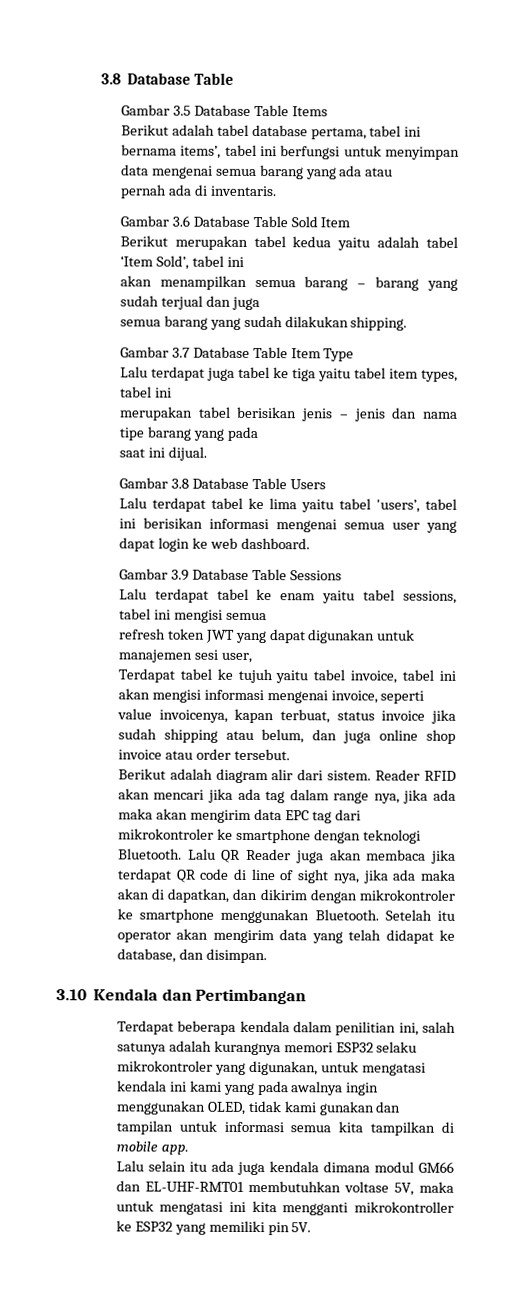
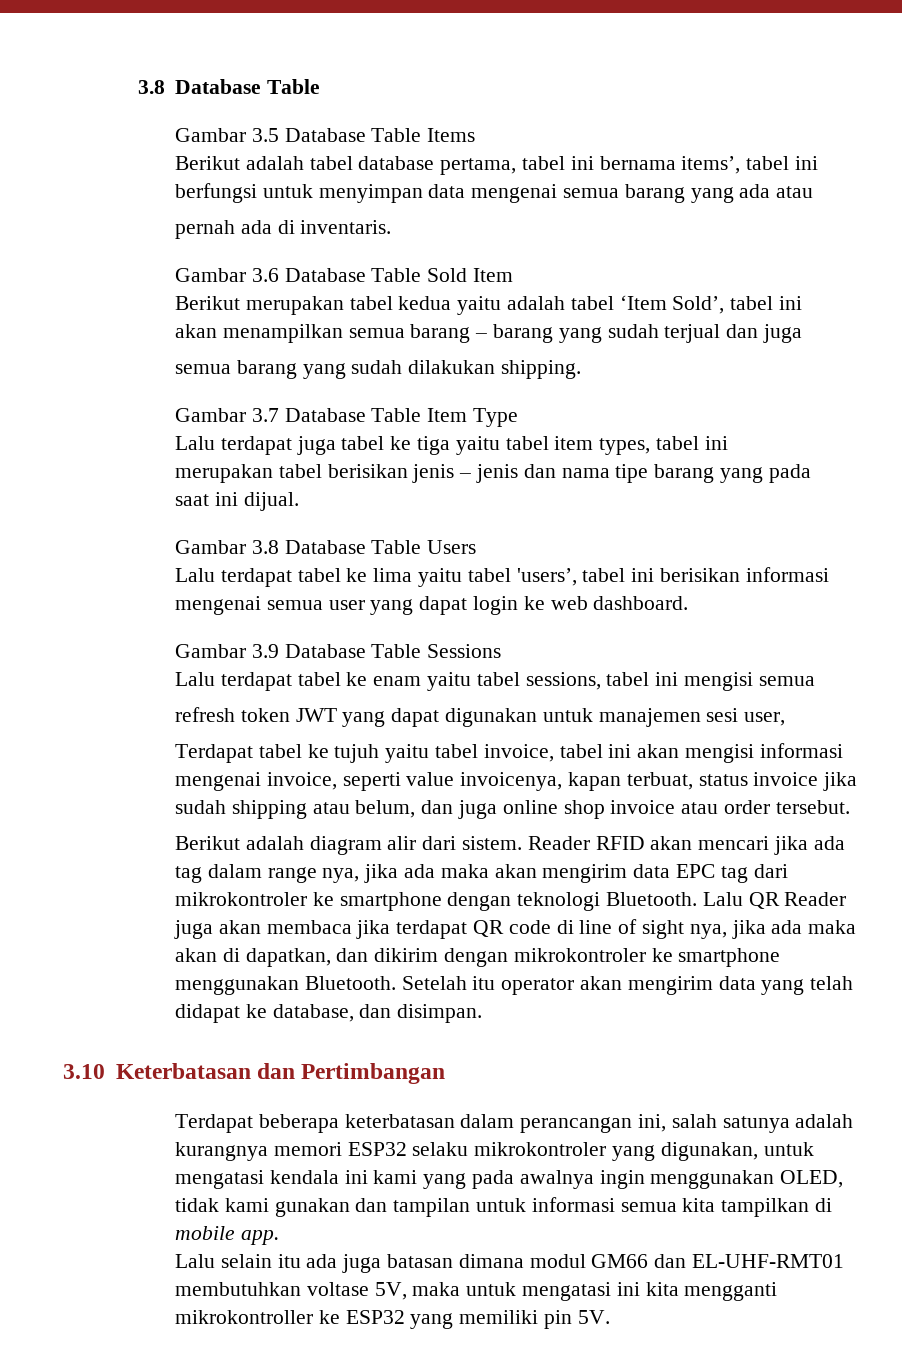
[93,988,159,1001] Kendala -> [115,1063,251,1079] Keterbatasan
[239,1020,397,1036] kendala dalam penilitian -> [344,1114,633,1133] keterbatasan dalam perancangan
[268,1161,319,1173] kendala -> [387,1254,454,1268] batasan

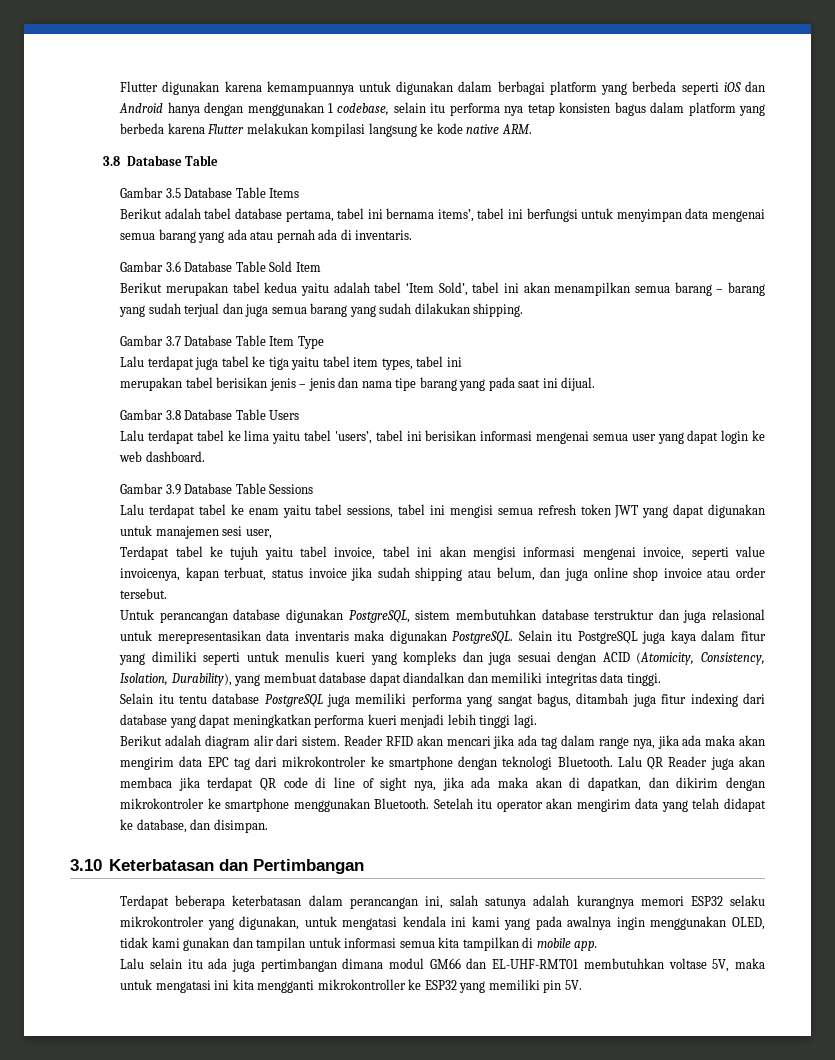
(137, 87) none -> [120,81,766,95] [119,102,765,116] [120,123,532,137] Flutter digunakan karena kemampuannya untuk digunakan dalam berbagai platform yang berbeda seperti iOS dan Android hanya dengan menggunakan 1 codebase, selain itu performa nya tetap konsisten bagus dalam platform yang berbeda karena Flutter melakukan kompilasi langsung ke kode native ARM. //
(814, 192) // -> (274, 235) none
(803, 303) // -> (519, 288) none
(803, 333) // -> (269, 310) none
(811, 473) // -> (515, 384) none
(815, 681) // -> (533, 511) none
(850, 807) none -> [120,609,765,623] [120,630,766,644] [119,651,766,665] [120,672,661,686] [120,693,765,707] [120,714,537,728] // Untuk perancangan database digunakan PostgreSQL, sistem membutuhkan database terstruktur dan juga relasional untuk merepresentasikan data inventaris maka digunakan PostgreSQL. Selain itu PostgreSQL juga kaya dalam fitur yang dimiliki seperti untuk menulis kueri yang kompleks dan juga sesuai dengan ACID (Atomicity, Consistency, Isolation, Durability), yang membuat database dapat diandalkan dan memiliki integritas data tinggi. // Selain itu tentu database PostgreSQL juga memiliki performa yang sangat bagus, ditambah juga fitur indexing dari database yang dapat meningkatkan performa kueri menjadi lebih tinggi lagi.
[387,1254,454,1268] batasan -> [260,958,337,972] pertimbangan

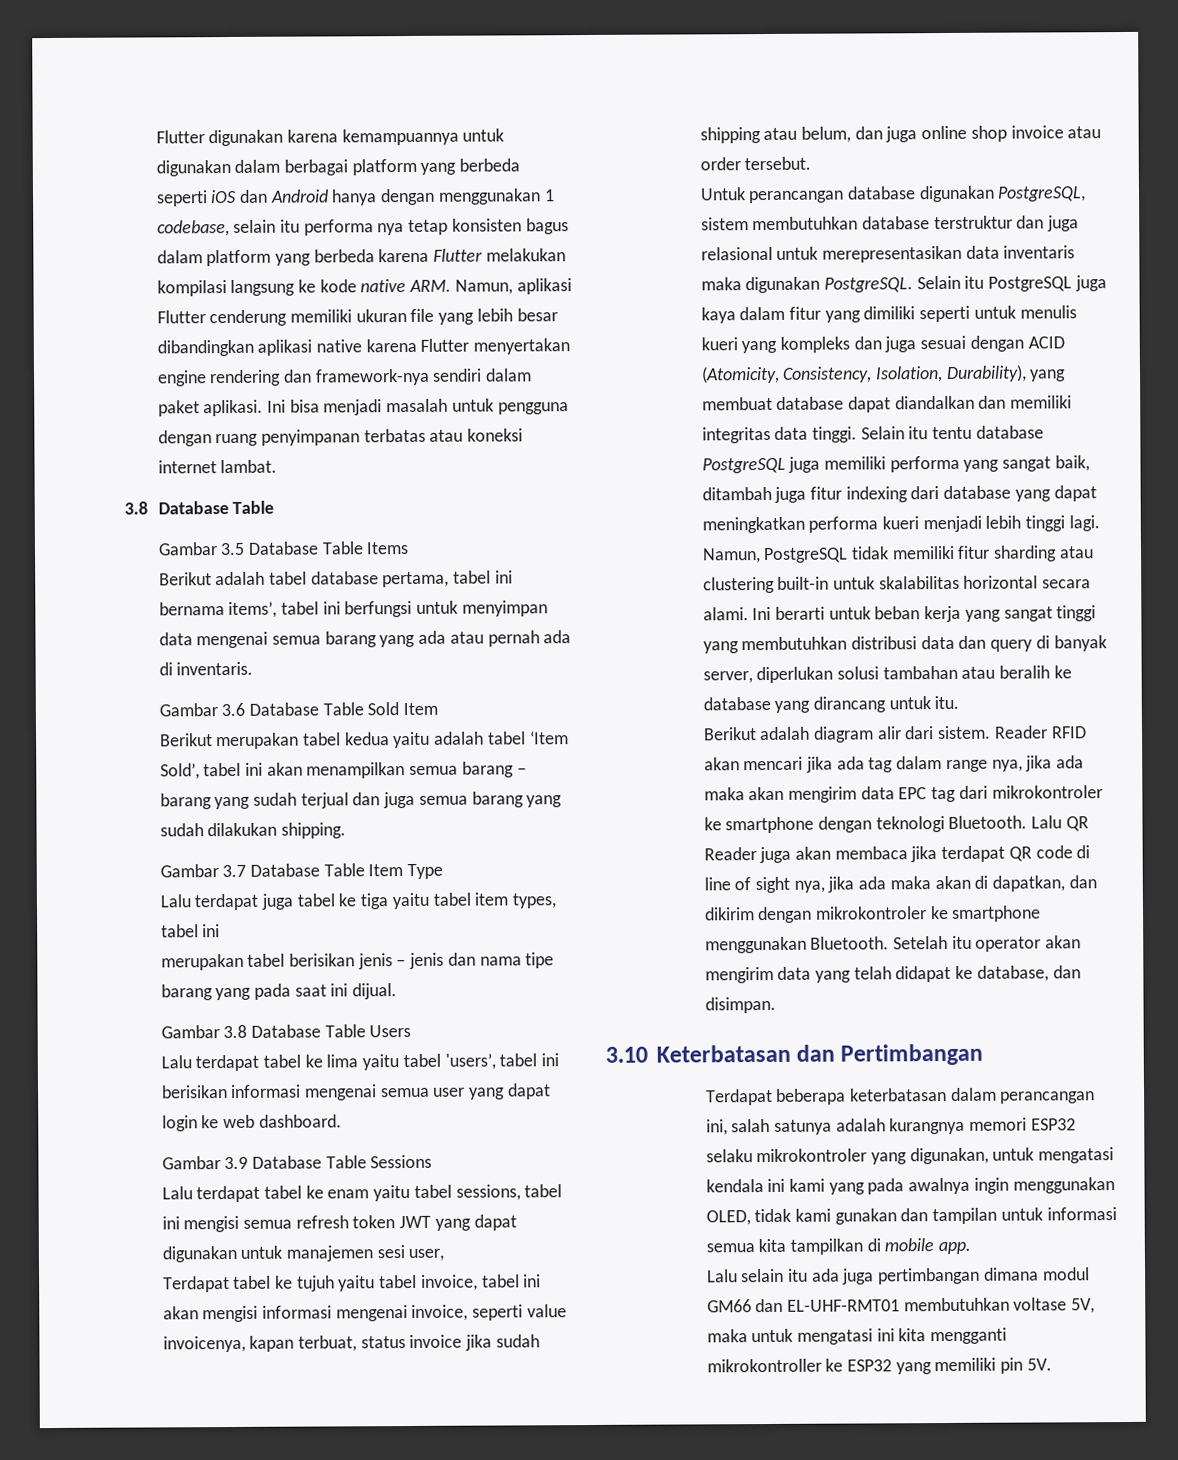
(532, 129) none -> [454,278,572,295] [156,308,558,327] [156,338,571,357] [156,368,533,387] [157,398,569,417] [157,428,524,447] [157,459,278,474] Namun, aplikasi Flutter cenderung memiliki ukuran file yang lebih besar dibandingkan aplikasi native karena Flutter menyertakan engine rendering dan framework-nya sendiri dalam paket aplikasi. Ini bisa menjadi masalah untuk pengguna dengan ruang penyimpanan terbatas atau koneksi internet lambat.
(661, 679) // -> (857, 434) none
[537,693,572,707] bagus, -> [1054,455,1090,472] baik,
(537, 721) none -> [701,545,1094,564] [702,575,1092,594] [702,605,1097,623] [702,635,1107,654] [702,665,1072,684] [702,695,960,713] Namun, PostgreSQL tidak memiliki fitur sharding atau clustering built-in untuk skalabilitas horizontal secara alami. Ini berarti untuk beban kerja yang sangat tinggi yang membutuhkan distribusi data dan query di banyak server, diperlukan solusi tambahan atau beralih ke database yang dirancang untuk itu.

